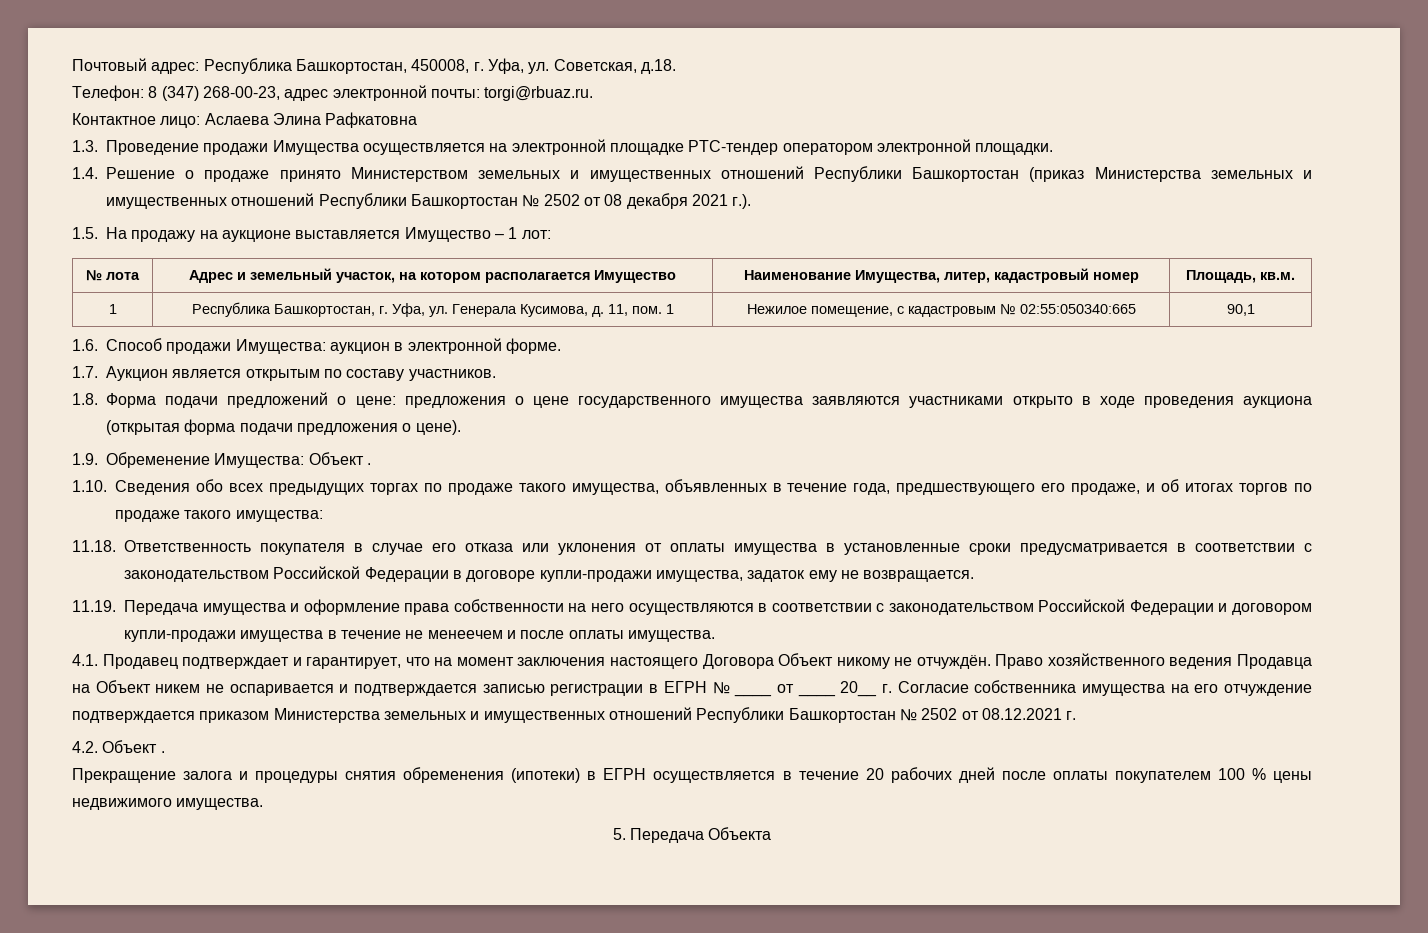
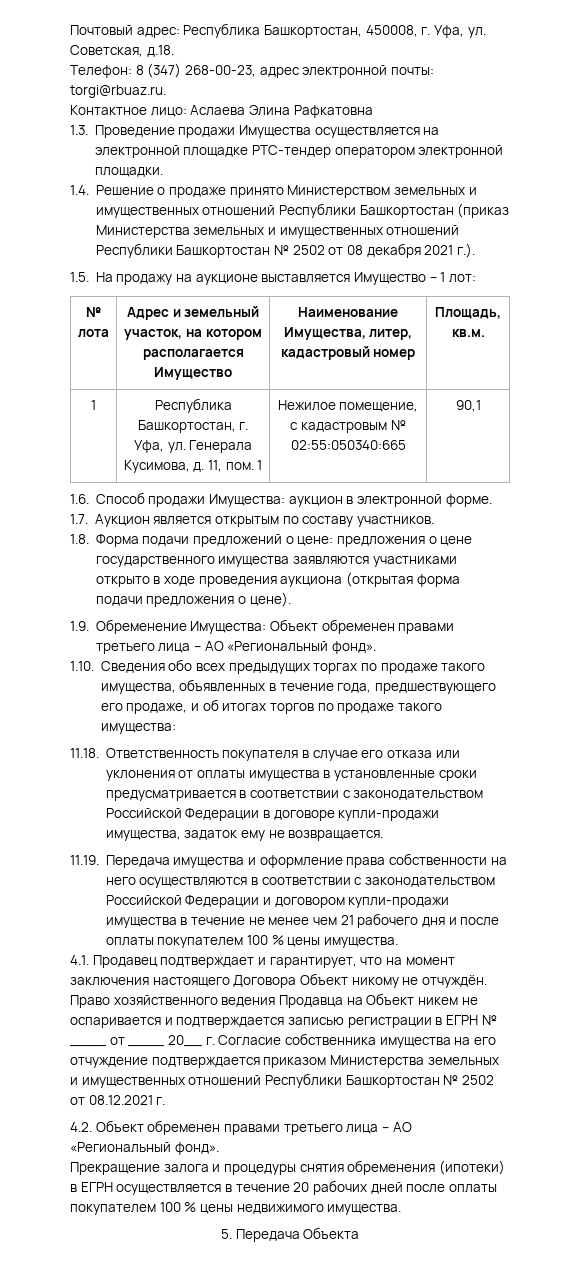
[366,463,371,465] . -> [321,619,455,634] [95,641,376,654] обременен правами третьего лица – АО «Региональный фонд».
[427,630,624,639] менеечем и после оплаты -> [268,913,500,928] [105,935,321,948] менее чем 21 рабочего дня и после оплаты покупателем 100 % цены
[160,751,165,753] . -> [147,1120,412,1135] [70,1142,219,1155] обременен правами третьего лица – АО «Региональный фонд».

